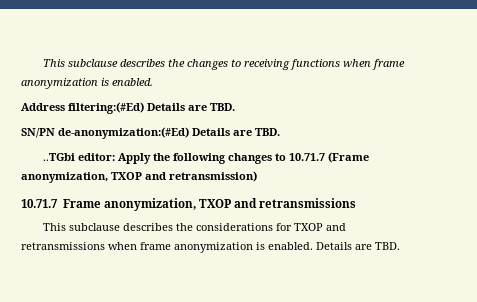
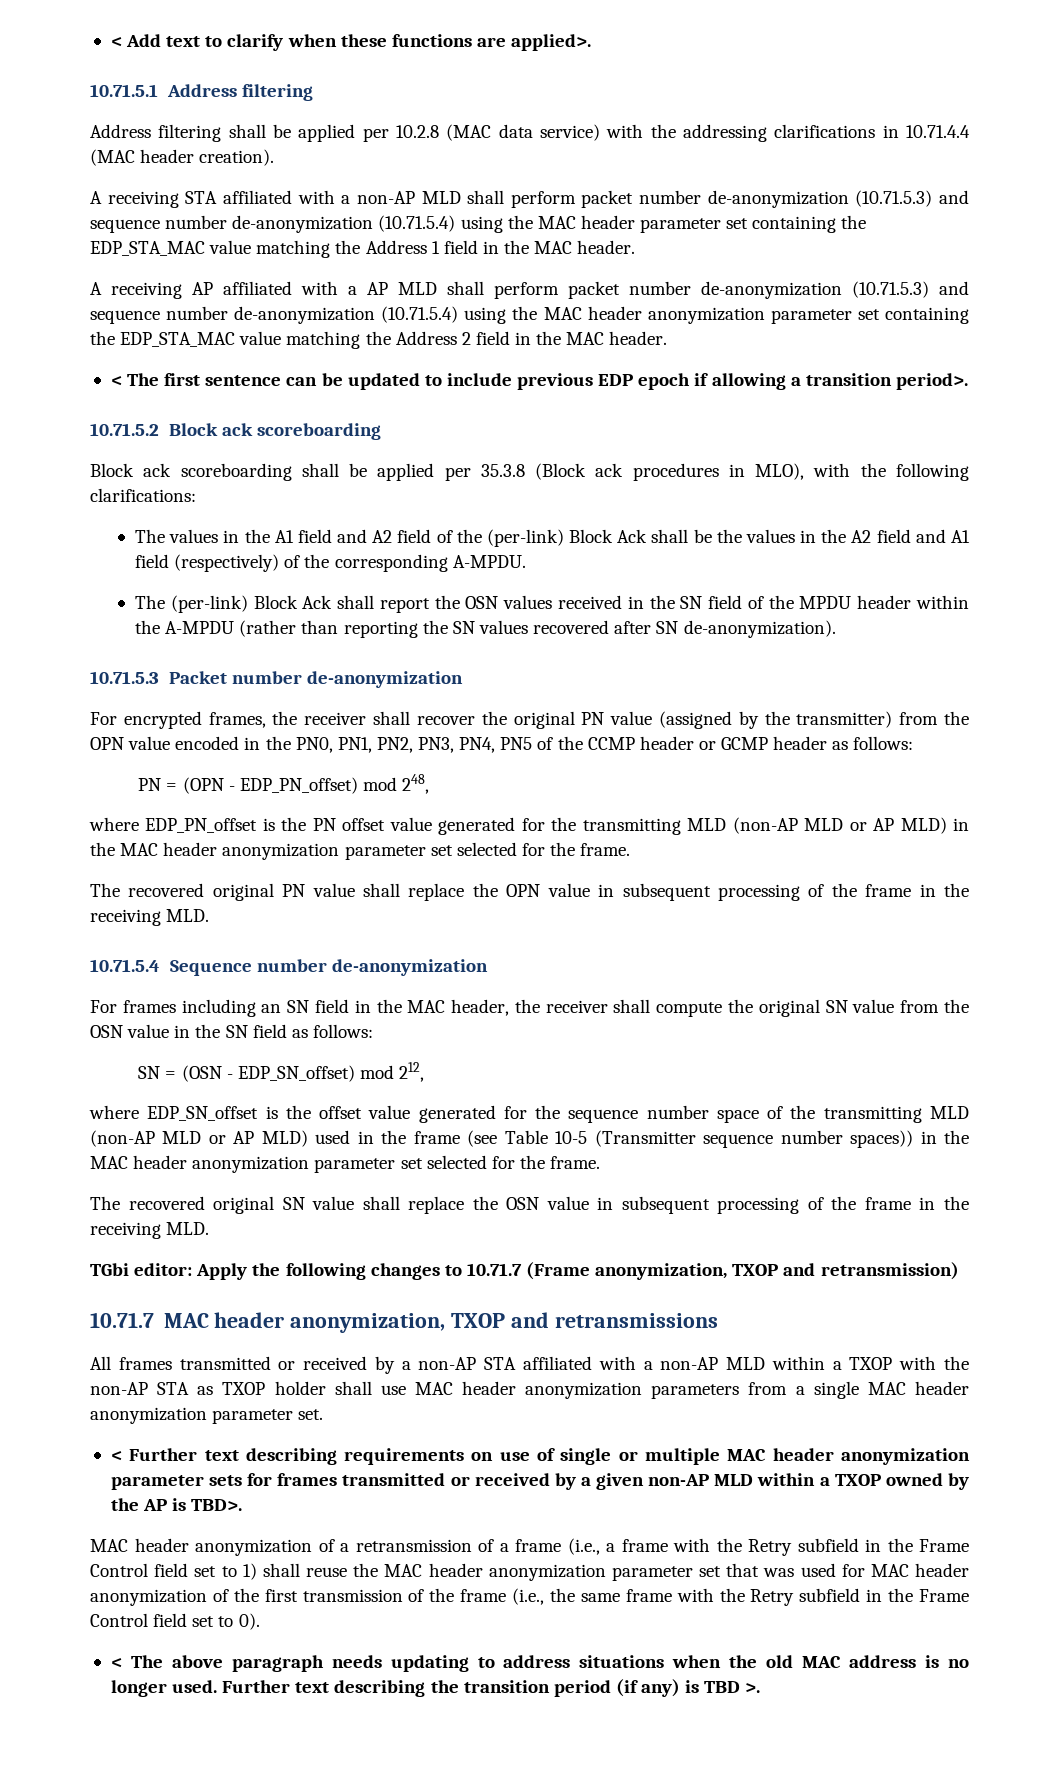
[42,59,405,70] [21,78,153,89] [21,102,235,114] [21,127,280,139] [42,153,75,161] This subclause describes the changes to receiving functions when frame anonymization is enabled. // Address filtering:(#Ed) Details are TBD. // SN/PN de-anonymization:(#Ed) Details are TBD. // ..TGbi -> [110,34,592,51] [90,84,313,101] [90,124,971,142] [90,149,275,166] [90,190,969,208] [90,215,867,233] [90,240,636,258] [90,281,969,299] [90,306,970,324] [90,331,668,349] [110,373,968,390] [90,423,381,440] [90,463,969,481] [90,488,196,502] [135,529,971,547] [135,554,526,572] [135,595,969,613] [135,620,836,638] [90,671,463,688] [90,711,969,729] [90,736,914,753] [138,774,430,794] [89,817,970,835] [90,842,631,860] [90,883,969,901] [90,909,210,926] [90,959,488,976] [90,999,969,1017] [90,1024,373,1038] [138,1062,425,1082] [89,1105,969,1123] [90,1130,970,1148] [90,1155,601,1173] [90,1196,969,1214] [90,1222,210,1239] [90,1263,129,1276] < Add text to clarify when these functions are applied>. // 10.71.5.1 Address filtering // Address filtering shall be applied per 10.2.8 (MAC data service) with the addressing clarifications in 10.71.4.4 (MAC header creation). // A receiving STA affiliated with a non-AP MLD shall perform packet number de-anonymization (10.71.5.3) and sequence number de-anonymization (10.71.5.4) using the MAC header parameter set containing the EDP_STA_MAC value matching the Address 1 field in the MAC header. // A receiving AP affiliated with a AP MLD shall perform packet number de-anonymization (10.71.5.3) and sequence number de-anonymization (10.71.5.4) using the MAC header anonymization parameter set containing the EDP_STA_MAC value matching the Address 2 field in the MAC header. // < The first sentence can be updated to include previous EDP epoch if allowing a transition period>. // 10.71.5.2 Block ack scoreboarding // Block ack scoreboarding shall be applied per 35.3.8 (Block ack procedures in MLO), with the following clarifications: // The values in the A1 field and A2 field of the (per-link) Block Ack shall be the values in the A2 field and A1 field (respectively) of the corresponding A-MPDU. // The (per-link) Block Ack shall report the OSN values received in the SN field of the MPDU header within the A-MPDU (rather than reporting the SN values recovered after SN de-anonymization). // 10.71.5.3 Packet number de-anonymization // For encrypted frames, the receiver shall recover the original PN value (assigned by the transmitter) from the OPN value encoded in the PN0, PN1, PN2, PN3, PN4, PN5 of the CCMP header or GCMP header as follows: // PN = (OPN - EDP_PN_offset) mod 248, // where EDP_PN_offset is the PN offset value generated for the transmitting MLD (non-AP MLD or AP MLD) in the MAC header anonymization parameter set selected for the frame. // The recovered original PN value shall replace the OPN value in subsequent processing of the frame in the receiving MLD. // 10.71.5.4 Sequence number de-anonymization // For frames including an SN field in the MAC header, the receiver shall compute the original SN value from the OSN value in the SN field as follows: // SN = (OSN - EDP_SN_offset) mod 212, // where EDP_SN_offset is the offset value generated for the sequence number space of the transmitting MLD (non-AP MLD or AP MLD) used in the frame (see Table 10-5 (Transmitter sequence number spaces)) in the MAC header anonymization parameter set selected for the frame. // The recovered original SN value shall replace the OSN value in subsequent processing of the frame in the receiving MLD. // TGbi
[62,199,101,208] Frame -> [163,1312,285,1328] MAC header
[42,223,346,231] [21,242,400,253] This subclause describes the considerations for TXOP and retransmissions when frame anonymization is enabled. Details are TBD. -> [90,1356,970,1374] [90,1381,969,1399] [90,1407,324,1424] [110,1448,970,1465] [110,1473,970,1490] [110,1498,243,1511] [90,1538,969,1556] [90,1563,969,1581] [90,1588,970,1606] [90,1613,260,1630] [110,1655,970,1672] [110,1679,761,1697] All frames transmitted or received by a non-AP STA affiliated with a non-AP MLD within a TXOP with the non-AP STA as TXOP holder shall use MAC header anonymization parameters from a single MAC header anonymization parameter set. // < Further text describing requirements on use of single or multiple MAC header anonymization parameter sets for frames transmitted or received by a given non-AP MLD within a TXOP owned by the AP is TBD>. // MAC header anonymization of a retransmission of a frame (i.e., a frame with the Retry subfield in the Frame Control field set to 1) shall reuse the MAC header anonymization parameter set that was used for MAC header anonymization of the first transmission of the frame (i.e., the same frame with the Retry subfield in the Frame Control field set to 0). // < The above paragraph needs updating to address situations when the old MAC address is no longer used. Further text describing the transition period (if any) is TBD >.

